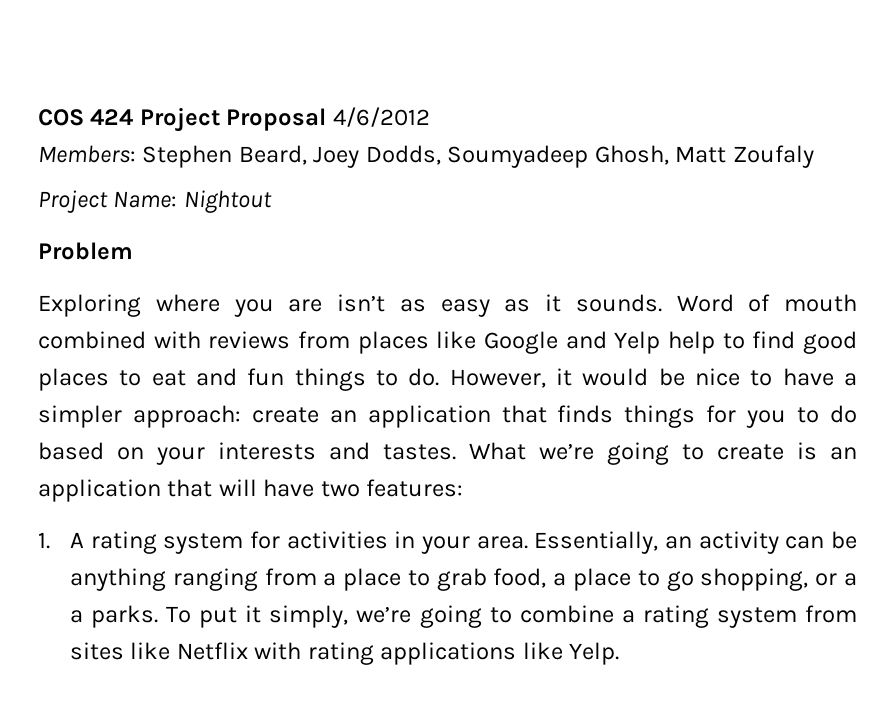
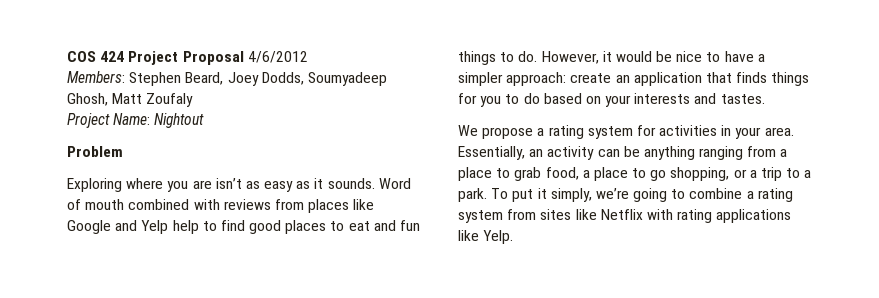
[469,442,857,465] [38,479,464,502] [38,532,84,549] What we’re going to create is an application that will have two features: // 1. A -> [458,125,545,139] // We propose a
[69,605,159,628] a parks. -> [761,167,812,181] [458,188,487,202] trip to a park.

